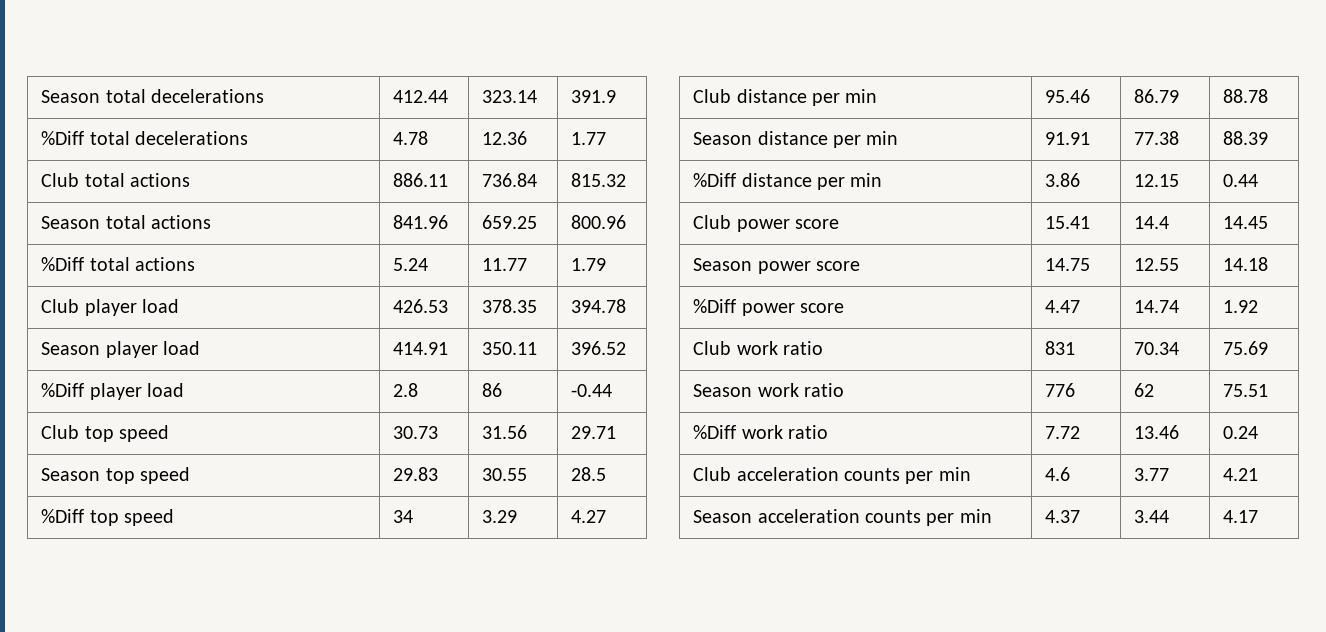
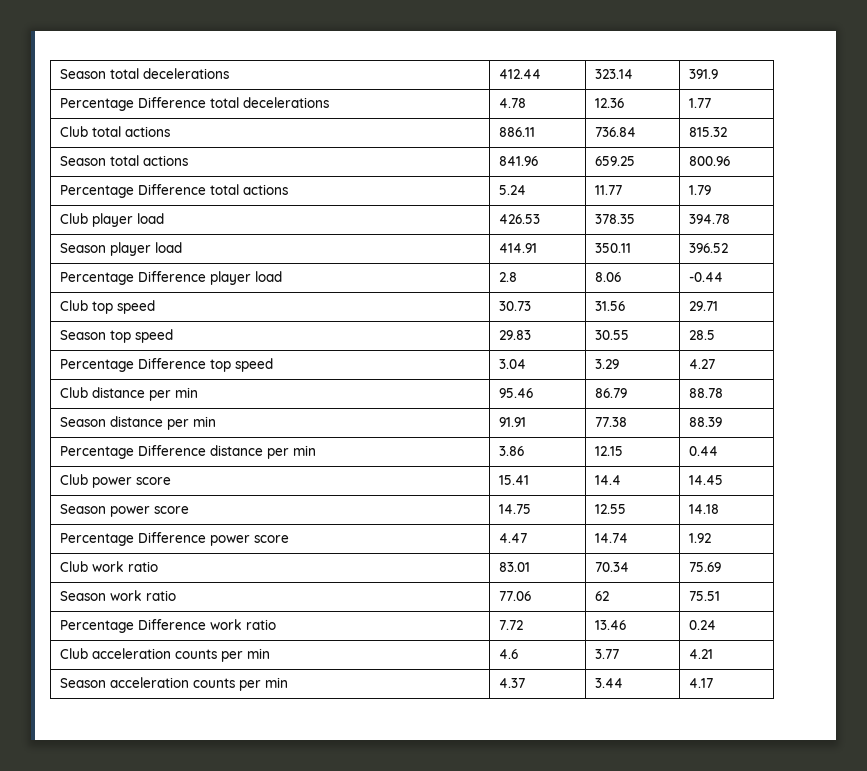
[41,131,85,145] %Diff -> [60,97,207,111] Percentage Difference
[41,257,85,271] %Diff -> [60,184,207,198] Percentage Difference
[41,383,85,397] %Diff -> [60,271,207,285] Percentage Difference
[482,383,503,397] 86 -> [595,272,622,282] 8.06
[41,509,175,526] [393,510,414,523] %Diff top speed | 34 -> [60,358,274,372] [499,359,527,369] Percentage Difference top speed | 3.04
[693,173,737,187] %Diff -> [60,445,207,459] Percentage Difference
[693,299,737,313] %Diff -> [60,532,207,546] Percentage Difference
[1045,341,1076,355] 831 -> [499,562,531,572] 83.01
[1045,383,1076,397] 776 -> [499,591,532,601] 77.06
[693,425,737,439] %Diff -> [60,619,207,633] Percentage Difference

